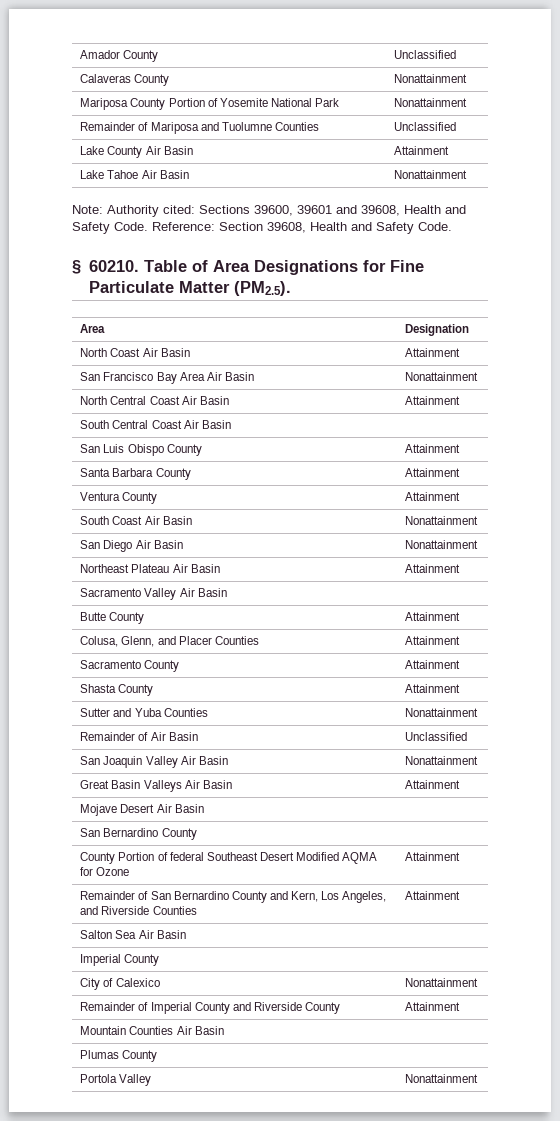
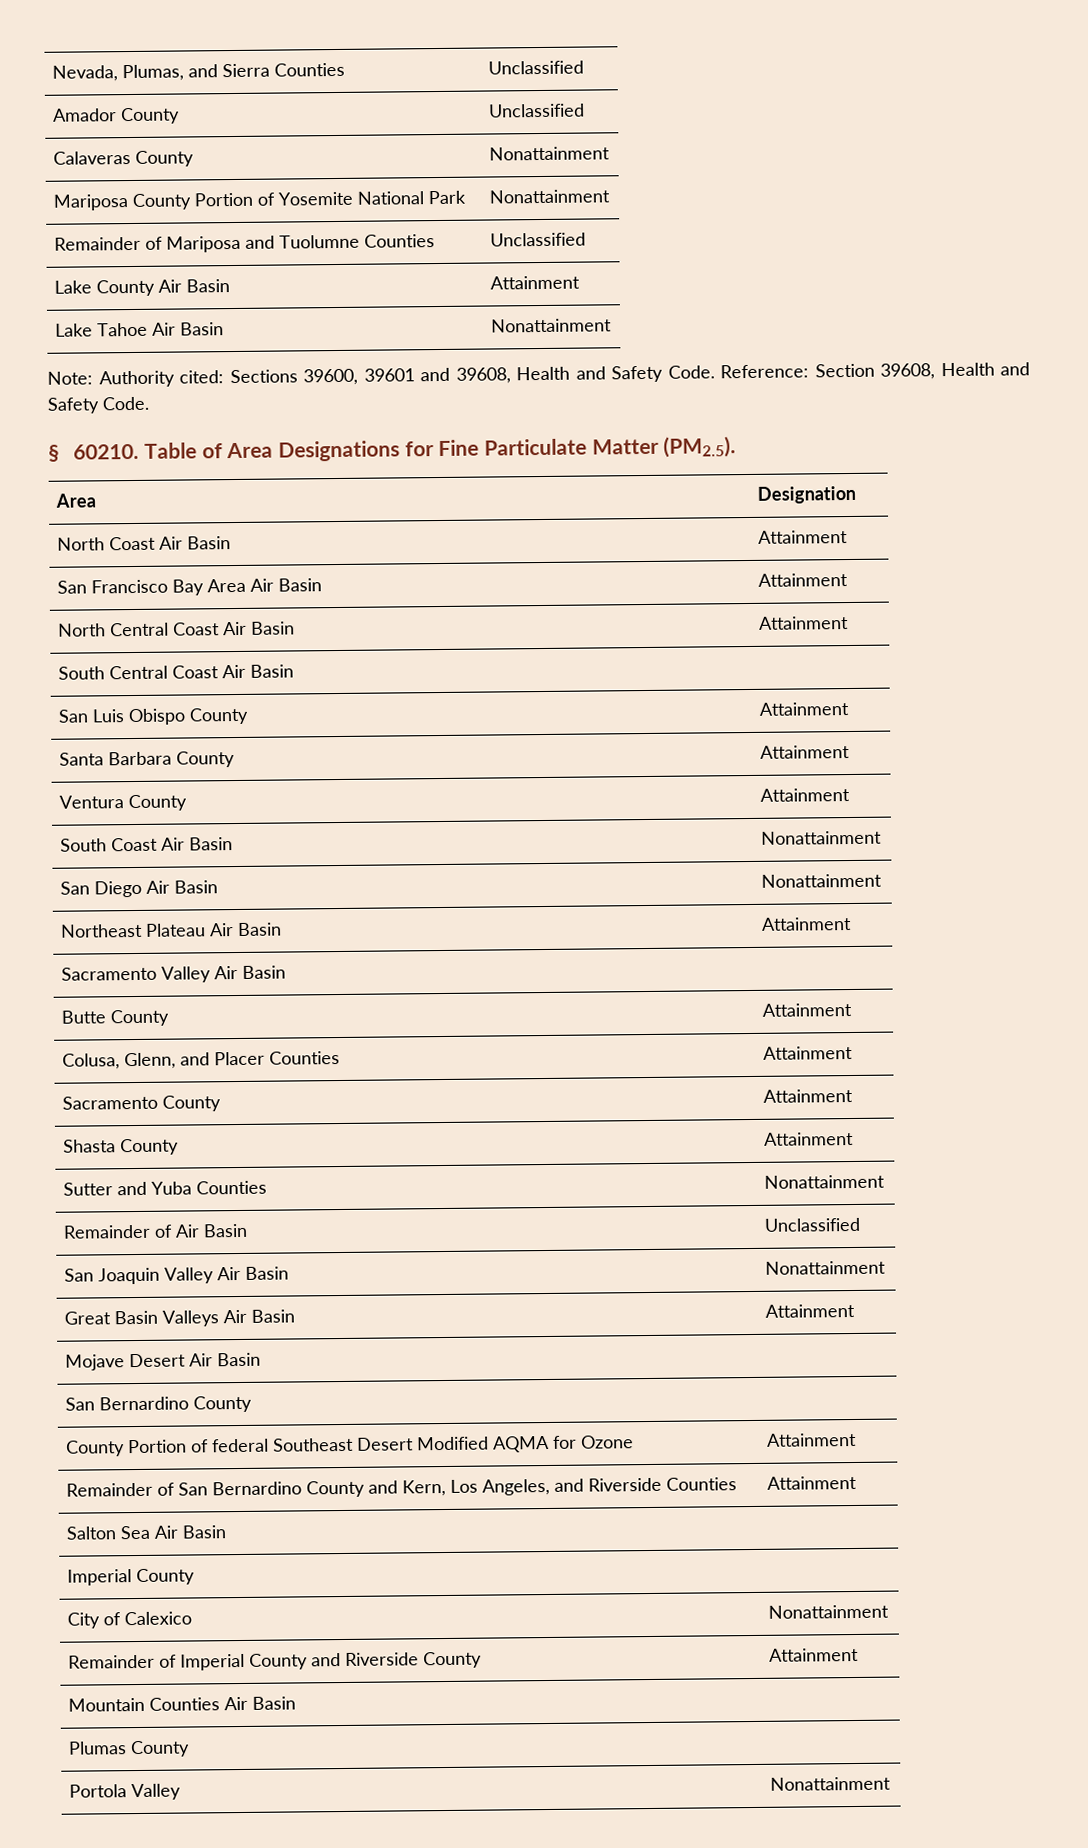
(80, 54) none -> [52,62,346,82] [488,60,585,75] Nevada, Plumas, and Sierra Counties | Unclassified //
[405,372,479,381] Nonattainment -> [758,573,849,587] Attainment

